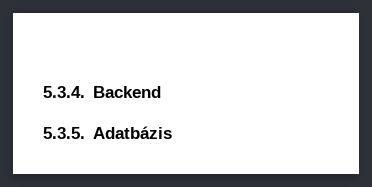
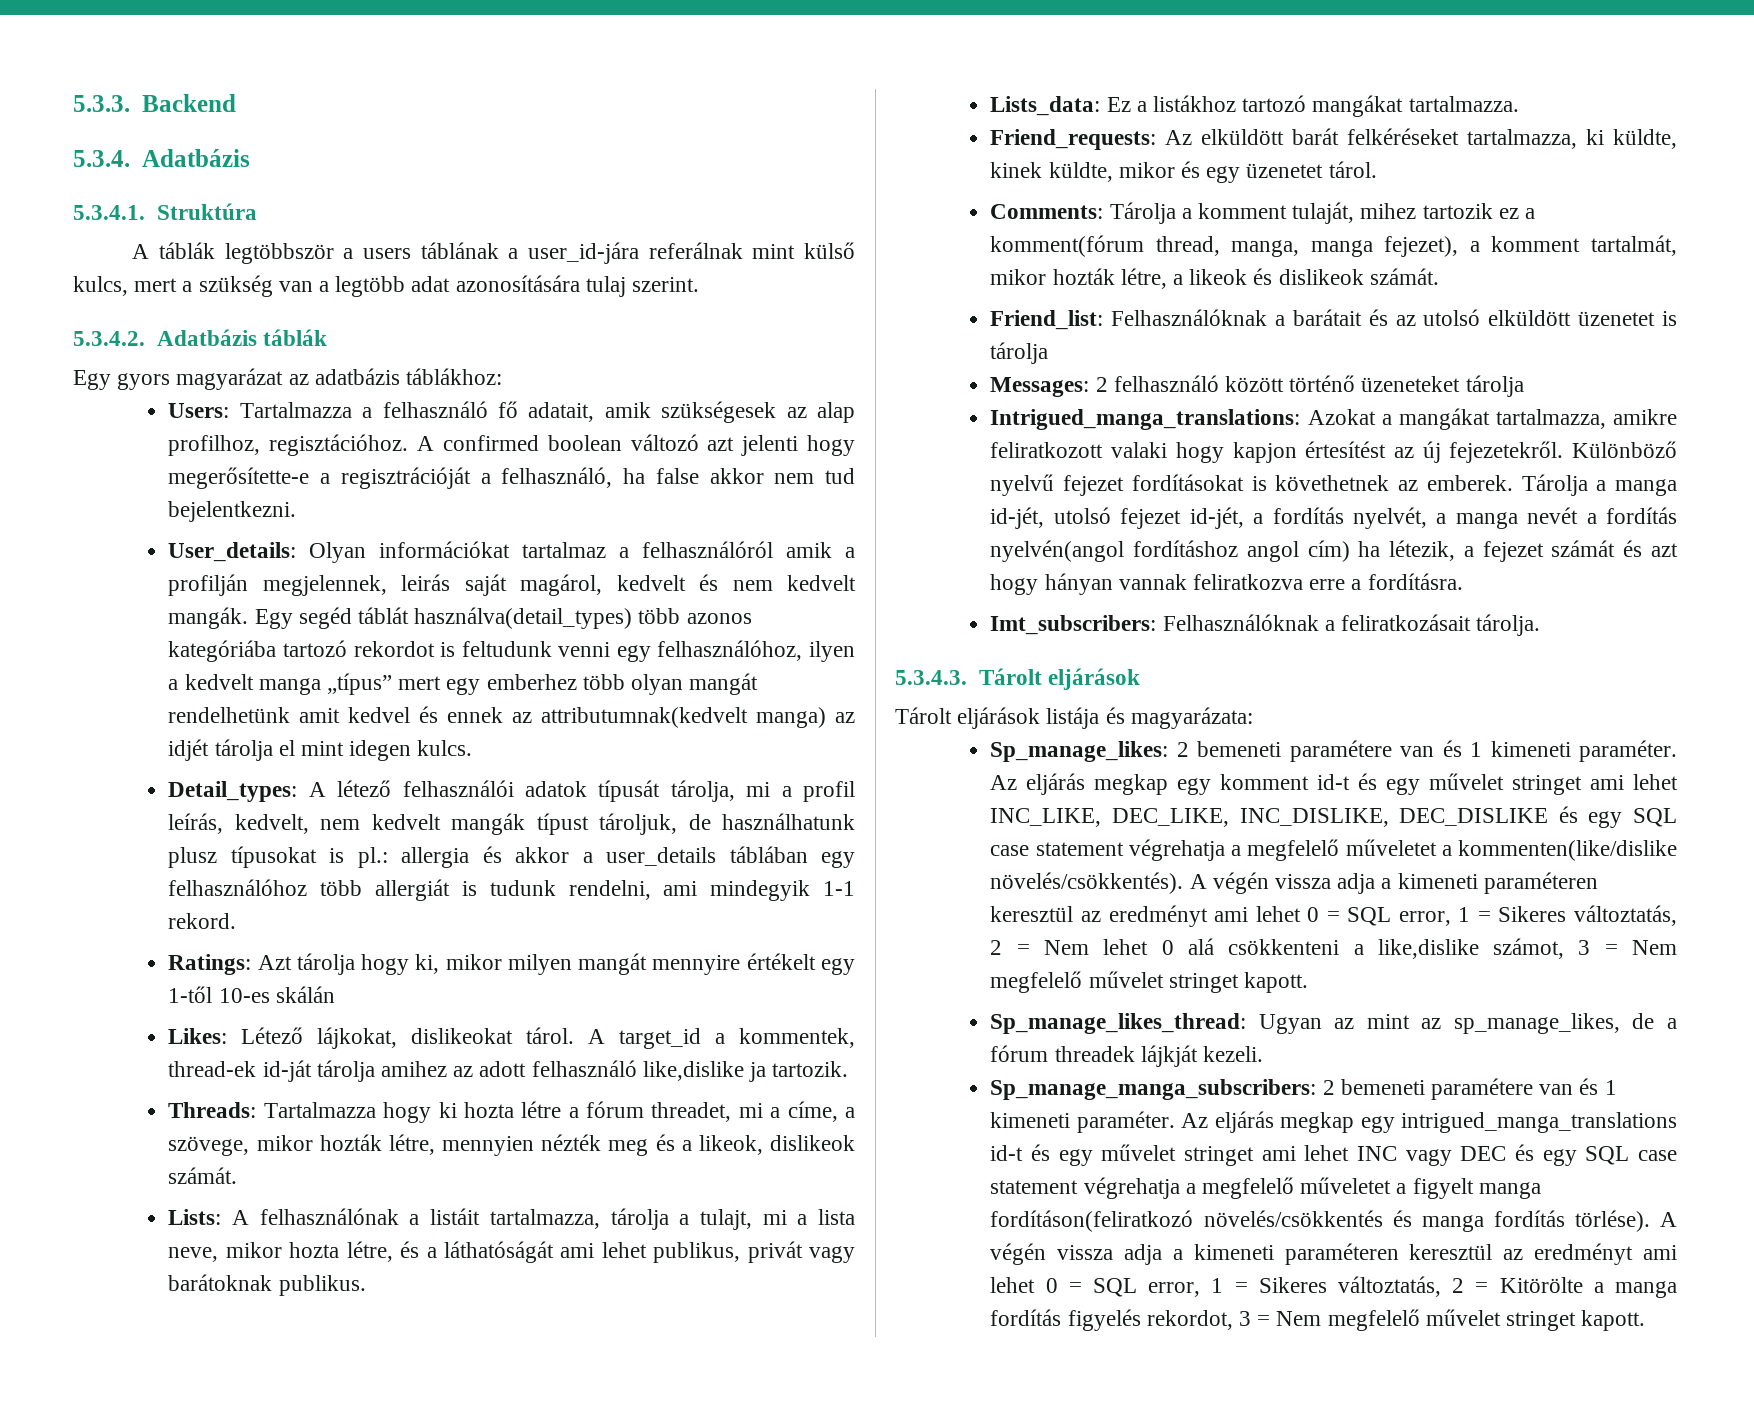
[43,86,85,98] 5.3.4. -> [73,95,130,112] 5.3.3.
[43,126,172,139] 5.3.5. Adatbázis -> [73,149,250,167] [73,203,257,220] [132,242,855,264] [73,275,700,297] [73,329,327,346] [73,368,503,390] [168,401,855,423] [168,434,855,456] [168,467,856,489] [168,501,297,522] [168,541,856,563] [168,574,856,596] [168,607,752,629] [168,640,855,662] [168,673,759,695] [168,706,855,728] [168,739,473,761] [168,780,855,802] [168,813,855,835] [168,846,856,868] [168,879,855,901] [168,913,237,929] [168,953,855,975] [168,986,335,1003] [168,1027,855,1049] [168,1060,849,1082] [168,1101,855,1123] [168,1134,855,1156] [168,1167,238,1184] [168,1208,856,1230] [168,1241,855,1263] [168,1274,366,1296] [990,95,1519,117] [990,128,1677,150] [990,161,1377,183] [990,202,1536,224] [990,235,1677,257] [990,268,1439,289] [990,309,1677,330] [990,342,1049,364] [990,375,1524,397] [990,408,1677,430] [990,441,1677,463] [990,474,1677,496] [990,507,1677,529] [990,540,1678,562] [990,573,1463,595] [990,614,1541,636] [895,668,1140,690] [895,707,1253,729] [990,740,1677,762] [990,773,1678,795] [990,806,1677,828] [990,839,1677,861] [990,872,1598,894] [990,905,1677,927] [990,938,1677,959] [990,971,1309,993] [990,1013,1677,1034] [990,1045,1264,1067] [990,1078,1617,1100] [990,1111,1677,1133] [990,1144,1677,1166] [990,1177,1541,1199] [990,1210,1677,1232] [990,1243,1677,1265] [990,1276,1677,1298] [990,1309,1646,1331] 5.3.4. Adatbázis // 5.3.4.1. Struktúra // A táblák legtöbbször a users táblának a user_id-jára referálnak mint külső kulcs, mert a szükség van a legtöbb adat azonosítására tulaj szerint. // 5.3.4.2. Adatbázis táblák // Egy gyors magyarázat az adatbázis táblákhoz: // Users: Tartalmazza a felhasználó fő adatait, amik szükségesek az alap profilhoz, regisztációhoz. A confirmed boolean változó azt jelenti hogy megerősítette-e a regisztrációját a felhasználó, ha false akkor nem tud bejelentkezni. // User_details: Olyan információkat tartalmaz a felhasználóról amik a profilján megjelennek, leirás saját magárol, kedvelt és nem kedvelt mangák. Egy segéd táblát használva(detail_types) több azonos kategóriába tartozó rekordot is feltudunk venni egy felhasználóhoz, ilyen a kedvelt manga „típus” mert egy emberhez több olyan mangát rendelhetünk amit kedvel és ennek az attributumnak(kedvelt manga) az idjét tárolja el mint idegen kulcs. // Detail_types: A létező felhasználói adatok típusát tárolja, mi a profil leírás, kedvelt, nem kedvelt mangák típust tároljuk, de használhatunk plusz típusokat is pl.: allergia és akkor a user_details táblában egy felhasználóhoz több allergiát is tudunk rendelni, ami mindegyik 1-1 rekord. // Ratings: Azt tárolja hogy ki, mikor milyen mangát mennyire értékelt egy 1-től 10-es skálán // Likes: Létező lájkokat, dislikeokat tárol. A target_id a kommentek, thread-ek id-ját tárolja amihez az adott felhasználó like,dislike ja tartozik. // Threads: Tartalmazza hogy ki hozta létre a fórum threadet, mi a címe, a szövege, mikor hozták létre, mennyien nézték meg és a likeok, dislikeok számát. // Lists: A felhasználónak a listáit tartalmazza, tárolja a tulajt, mi a lista neve, mikor hozta létre, és a láthatóságát ami lehet publikus, privát vagy barátoknak publikus. // Lists_data: Ez a listákhoz tartozó mangákat tartalmazza. // Friend_requests: Az elküldött barát felkéréseket tartalmazza, ki küldte, kinek küldte, mikor és egy üzenetet tárol. // Comments: Tárolja a komment tulaját, mihez tartozik ez a komment(fórum thread, manga, manga fejezet), a komment tartalmát, mikor hozták létre, a likeok és dislikeok számát. // Friend_list: Felhasználóknak a barátait és az utolsó elküldött üzenetet is tárolja // Messages: 2 felhasználó között történő üzeneteket tárolja // Intrigued_manga_translations: Azokat a mangákat tartalmazza, amikre feliratkozott valaki hogy kapjon értesítést az új fejezetekről. Különböző nyelvű fejezet fordításokat is követhetnek az emberek. Tárolja a manga id-jét, utolsó fejezet id-jét, a fordítás nyelvét, a manga nevét a fordítás nyelvén(angol fordításhoz angol cím) ha létezik, a fejezet számát és azt hogy hányan vannak feliratkozva erre a fordításra. // Imt_subscribers: Felhasználóknak a feliratkozásait tárolja. // 5.3.4.3. Tárolt eljárások // Tárolt eljárások listája és magyarázata: // Sp_manage_likes: 2 bemeneti paramétere van és 1 kimeneti paraméter. Az eljárás megkap egy komment id-t és egy művelet stringet ami lehet INC_LIKE, DEC_LIKE, INC_DISLIKE, DEC_DISLIKE és egy SQL case statement végrehatja a megfelelő műveletet a kommenten(like/dislike növelés/csökkentés). A végén vissza adja a kimeneti paraméteren keresztül az eredményt ami lehet 0 = SQL error, 1 = Sikeres változtatás, 2 = Nem lehet 0 alá csökkenteni a like,dislike számot, 3 = Nem megfelelő művelet stringet kapott. // Sp_manage_likes_thread: Ugyan az mint az sp_manage_likes, de a fórum threadek lájkját kezeli. // Sp_manage_manga_subscribers: 2 bemeneti paramétere van és 1 kimeneti paraméter. Az eljárás megkap egy intrigued_manga_translations id-t és egy művelet stringet ami lehet INC vagy DEC és egy SQL case statement végrehatja a megfelelő műveletet a figyelt manga fordításon(feliratkozó növelés/csökkentés és manga fordítás törlése). A végén vissza adja a kimeneti paraméteren keresztül az eredményt ami lehet 0 = SQL error, 1 = Sikeres változtatás, 2 = Kitörölte a manga fordítás figyelés rekordot, 3 = Nem megfelelő művelet stringet kapott.

